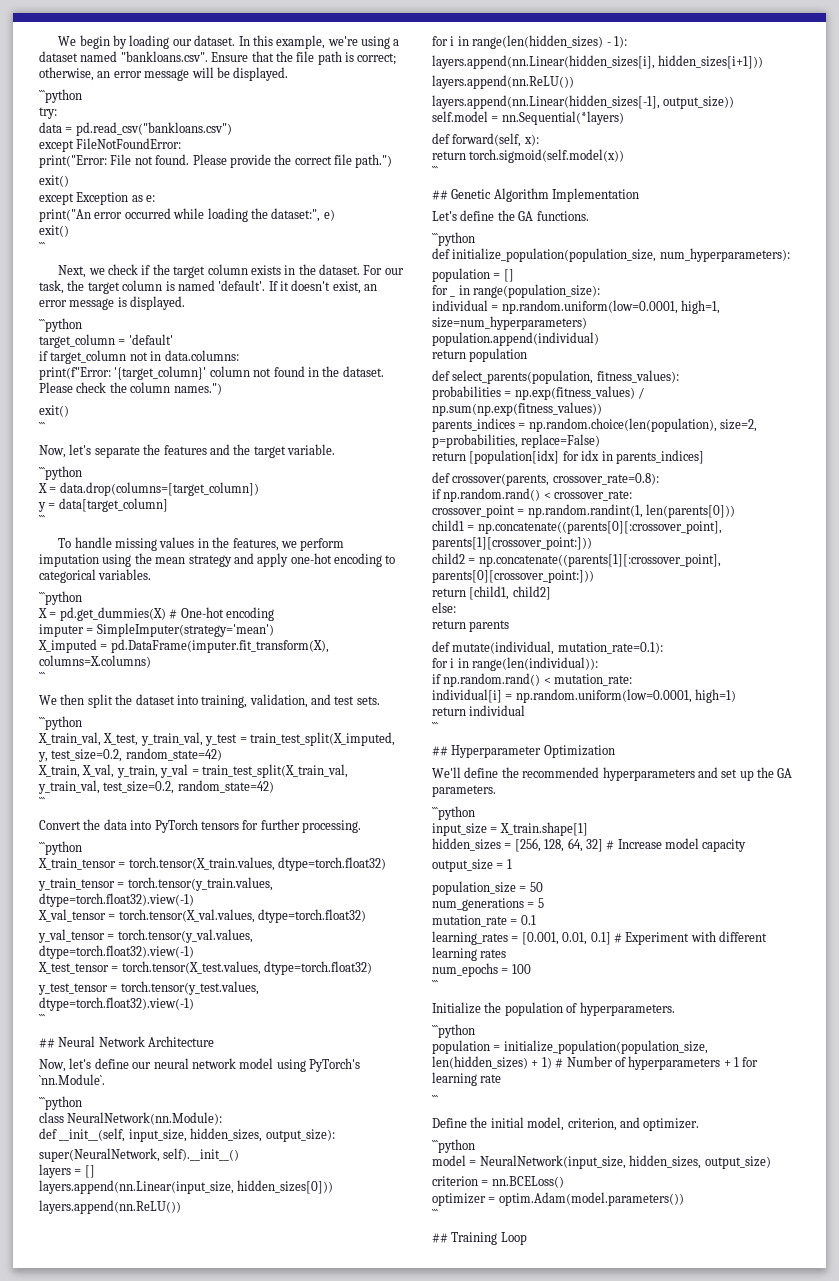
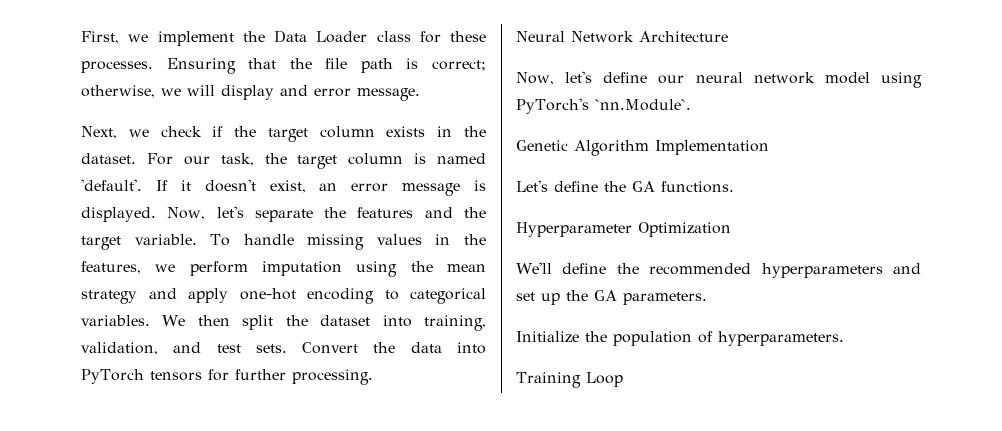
[58,35,400,49] [39,51,249,62] We begin by loading our dataset. In this example, we're using a dataset named "bankloans.csv". Ensure -> [81,30,486,46] [81,58,236,74] First, we implement the Data Loader class for these processes. Ensuring
[97,67,289,81] [39,89,82,103] [39,107,57,119] [39,122,232,136] [39,138,182,152] [39,154,393,168] [39,175,69,187] [39,192,156,205] [39,208,335,222] [39,225,69,237] [39,242,45,252] an error message will be displayed. // ```python // try: // data = pd.read_csv("bankloans.csv") // except FileNotFoundError: // print("Error: File not found. Please provide the correct file path.") // exit() // except Exception as e: // print("An error occurred while loading the dataset:", e) // exit() // ``` -> [161,85,420,101] we will display and error message.
[39,318,82,332] [39,334,173,348] [39,350,239,364] [39,366,384,380] [39,382,222,395] [39,405,69,417] [39,422,45,432] // ```python // target_column = 'default' // if target_column not in data.columns: // print(f"Error: '{target_column}' column not found in the dataset. Please check the column names.") // exit() // ``` // -> (156, 214) none
[39,466,82,480] [38,482,259,496] [38,498,168,512] [39,515,45,525] // ```python // X = data.drop(columns=[target_column]) // y = data[target_column] // ``` // -> (197, 239) none
[39,591,82,605] [38,607,274,621] [39,623,274,637] [38,639,329,653] [39,655,151,668] [39,672,45,682] // ```python // X = pd.get_dummies(X) # One-hot encoding // imputer = SimpleImputer(strategy='mean') // X_imputed = pd.DataFrame(imputer.fit_transform(X), columns=X.columns) // ``` // -> (150, 320) none
[39,716,82,730] [38,732,395,746] [38,748,222,762] [38,764,348,778] [38,780,274,794] [39,797,45,807] // ```python // X_train_val, X_test, y_train_val, y_test = train_test_split(X_imputed, y, test_size=0.2, random_state=42) // X_train, X_val, y_train, y_val = train_test_split(X_train_val, y_train_val, test_size=0.2, random_state=42) // ``` // -> (287, 348) none
[39,841,82,855] [38,857,387,871] [38,877,273,891] [39,893,194,907] [38,909,367,923] [38,929,253,943] [39,945,194,959] [38,961,373,975] [38,981,259,995] [39,997,194,1011] [39,1014,45,1024] [39,1038,55,1048] ```python // X_train_tensor = torch.tensor(X_train.values, dtype=torch.float32) // y_train_tensor = torch.tensor(y_train.values, dtype=torch.float32).view(-1) // X_val_tensor = torch.tensor(X_val.values, dtype=torch.float32) // y_val_tensor = torch.tensor(y_val.values, dtype=torch.float32).view(-1) // X_test_tensor = torch.tensor(X_test.values, dtype=torch.float32) // y_test_tensor = torch.tensor(y_test.values, dtype=torch.float32).view(-1) // ``` // ## -> (373, 377) none
[39,1096,82,1110] [39,1112,223,1125] [39,1128,335,1142] [39,1148,240,1162] [39,1164,95,1178] [39,1180,334,1194] [39,1200,181,1214] [432,35,627,49] [432,55,764,69] [432,75,574,89] [432,95,735,109] [432,111,624,125] [432,133,539,147] [432,149,625,163] [432,166,438,176] [432,190,448,200] ```python // class NeuralNetwork(nn.Module): // def __init__(self, input_size, hidden_sizes, output_size): // super(NeuralNetwork, self).__init__() // layers = [] // layers.append(nn.Linear(input_size, hidden_sizes[0])) // layers.append(nn.ReLU()) // for i in range(len(hidden_sizes) - 1): // layers.append(nn.Linear(hidden_sizes[i], hidden_sizes[i+1])) // layers.append(nn.ReLU()) // layers.append(nn.Linear(hidden_sizes[-1], output_size)) // self.model = nn.Sequential(*layers) // def forward(self, x): // return torch.sigmoid(self.model(x)) // ``` // ## -> (691, 105) none
[432,232,475,246] [432,248,790,262] [432,268,514,282] [432,285,448,295] [450,295,456,297] [458,284,601,298] [432,300,721,314] [432,316,587,330] [432,332,599,346] [432,348,528,362] [432,370,679,384] [432,386,645,400] [432,402,602,416] [432,418,758,432] [432,434,601,448] [432,450,704,464] [432,472,659,486] [432,488,633,502] [432,504,736,518] [432,520,722,534] [432,537,592,550] [432,553,721,567] [432,570,594,583] [432,586,551,600] [432,602,456,613] [432,620,510,632] [432,641,663,655] [432,657,599,671] [432,673,633,687] [432,689,737,703] [432,705,526,716] [432,722,438,732] [432,746,448,756] ```python // def initialize_population(population_size, num_hyperparameters): // population = [] // for _ in range(population_size): // individual = np.random.uniform(low=0.0001, high=1, size=num_hyperparameters) // population.append(individual) // return population // def select_parents(population, fitness_values): // probabilities = np.exp(fitness_values) / np.sum(np.exp(fitness_values)) // parents_indices = np.random.choice(len(population), size=2, p=probabilities, replace=False) // return [population[idx] for idx in parents_indices] // def crossover(parents, crossover_rate=0.8): // if np.random.rand() < crossover_rate: // crossover_point = np.random.randint(1, len(parents[0])) // child1 = np.concatenate((parents[0][:crossover_point], parents[1][crossover_point:])) // child2 = np.concatenate((parents[1][:crossover_point], parents[0][crossover_point:])) // return [child1, child2] // else: // return parents // def mutate(individual, mutation_rate=0.1): // for i in range(len(individual)): // if np.random.rand() < mutation_rate: // individual[i] = np.random.uniform(low=0.0001, high=1) // return individual // ``` // ## -> (734, 187) none
[432,806,475,820] [432,822,588,836] [432,838,747,852] [432,859,512,872] [432,881,543,895] [432,898,544,911] [432,915,536,927] [432,931,767,945] [432,947,507,961] [432,963,531,977] [432,980,438,990] // ```python // input_size = X_train.shape[1] // hidden_sizes = [256, 128, 64, 32] # Increase model capacity // output_size = 1 // population_size = 50 // num_generations = 5 // mutation_rate = 0.1 // learning_rates = [0.001, 0.01, 0.1] # Experiment with different learning rates // num_epochs = 100 // ``` -> (707, 298) none
[432,1024,475,1038] [432,1040,708,1054] [432,1056,759,1070] [432,1072,502,1086] [432,1095,438,1105] [432,1117,700,1131] [432,1139,475,1153] [432,1155,771,1169] [432,1176,564,1188] [432,1192,684,1206] [432,1209,438,1219] [432,1233,448,1243] ```python // population = initialize_population(population_size, len(hidden_sizes) + 1) # Number of hyperparameters + 1 for learning rate // ``` // Define the initial model, criterion, and optimizer. // ```python // model = NeuralNetwork(input_size, hidden_sizes, output_size) // criterion = nn.BCELoss() // optimizer = optim.Adam(model.parameters()) // ``` // ## -> (844, 338) none

